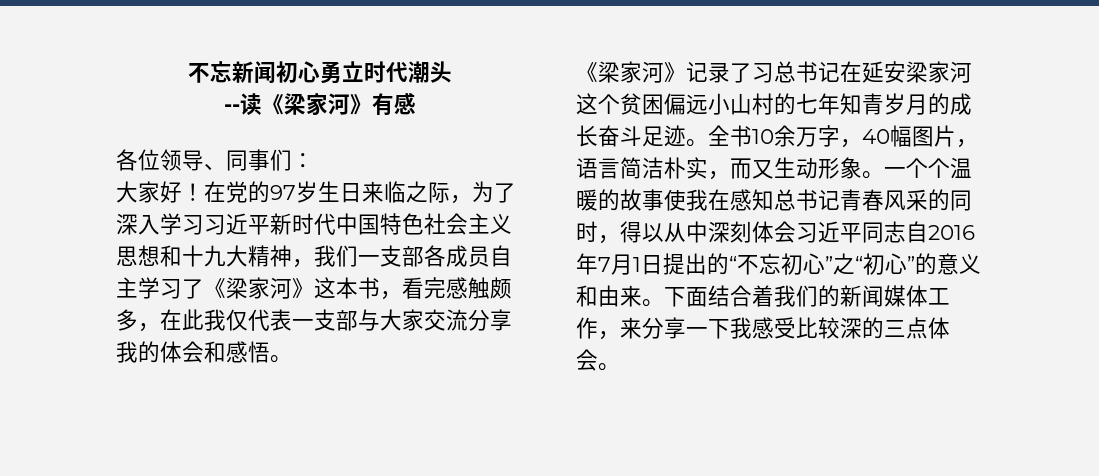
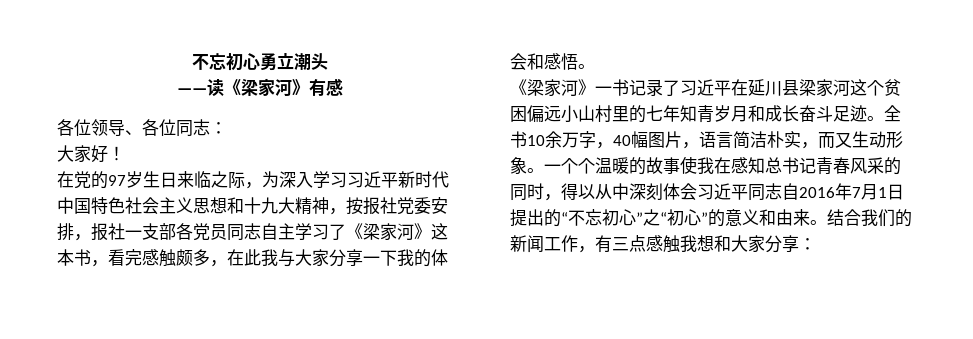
[187,61,276,84] 不忘新闻 -> [192,53,226,70] 不忘
[363,61,408,83] 时代 -> (294, 61) none
[223,104,240,112] -- -> [177,88,207,94] ——
[226,149,292,171] 同事们 -> [142,119,210,137] 各位同志
(204, 192) none -> (125, 153) //
[494,183,516,203] 了 -> (279, 179) none
[314,245,490,267] 我们一支部各成员 -> [346,197,448,215] [57,223,261,241] 按报社党委安排，报社一支部各党员同志
[226,309,512,331] 仅代表一支部与大家交流分享 -> [278,249,397,267] 与大家分享一下
(686, 72) none -> [595,79,629,96] 一书
[774,61,906,83] 总书记在延安 -> [697,79,799,96] 近平在延川县
(774, 104) none -> [612,106,629,122] 里
[928,93,950,115] 的 -> [748,105,765,122] 和
[664,285,950,307] [576,317,950,340] [576,349,620,371] 下面结合着我们的新闻媒体工作，来分享一下我感受比较深的三点体会。 -> [827,209,912,227] [510,235,816,253] 结合我们的新闻工作，有三点感触我想和大家分享：

